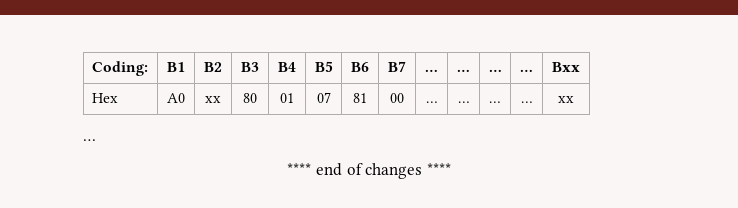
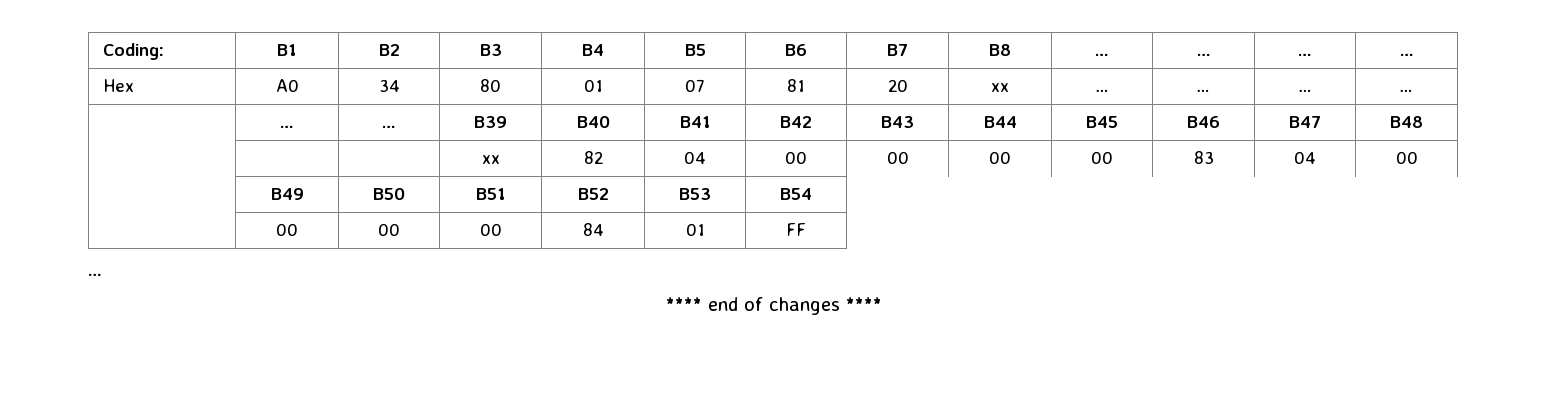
[425,69,438,72] [457,69,470,72] [488,69,502,72] [520,69,533,72] [552,62,580,72] | … | … | … | … | Bxx -> [989,44,1011,56] [1095,53,1109,56] [1196,53,1211,56] [1298,53,1312,56] [1399,53,1414,56] | B8 | … | … | … | …
[205,96,221,103] xx -> [378,79,400,92] 34
[390,93,404,103] [425,101,438,103] [457,101,470,103] [489,101,501,103] [520,101,533,103] [558,96,574,103] 00 | … | … | … | … | xx -> [887,79,908,92] [991,83,1009,92] [1095,89,1109,92] [1197,89,1210,92] [1298,89,1312,92] [1400,89,1413,92] [280,125,294,128] [382,125,396,128] [474,116,507,128] [576,116,610,128] [679,116,711,128] [780,116,812,128] [881,116,914,128] [983,116,1017,128] [1086,116,1118,128] [1187,116,1220,128] [1289,116,1321,128] [1390,116,1423,128] [481,155,500,164] [583,151,603,164] [684,151,706,164] [785,151,807,164] [886,151,909,164] [989,151,1011,164] [1091,151,1113,164] [1193,151,1214,164] [1294,151,1316,164] [1395,151,1418,164] [270,188,304,200] [373,188,405,200] [475,188,506,200] [577,188,609,200] [679,188,711,200] [780,188,812,200] [276,223,298,236] [378,223,400,236] [479,223,502,236] [582,223,604,236] [685,223,705,236] [786,223,806,236] 20 | xx | … | … | … | … // | … | … | B39 | B40 | B41 | B42 | B43 | B44 | B45 | B46 | B47 | B48 // | | | xx | 82 | 04 | 00 | 00 | 00 | 00 | 83 | 04 | 00 // | B49 | B50 | B51 | B52 | B53 | B54 // | 00 | 00 | 00 | 84 | 01 | FF

